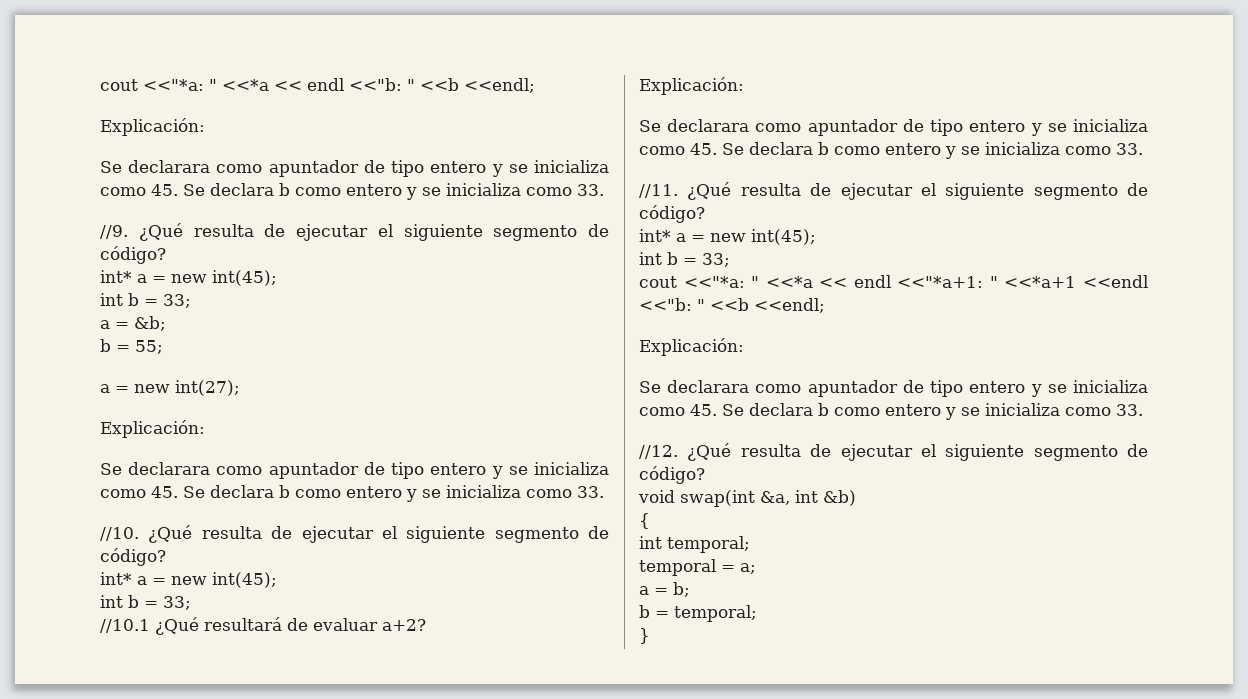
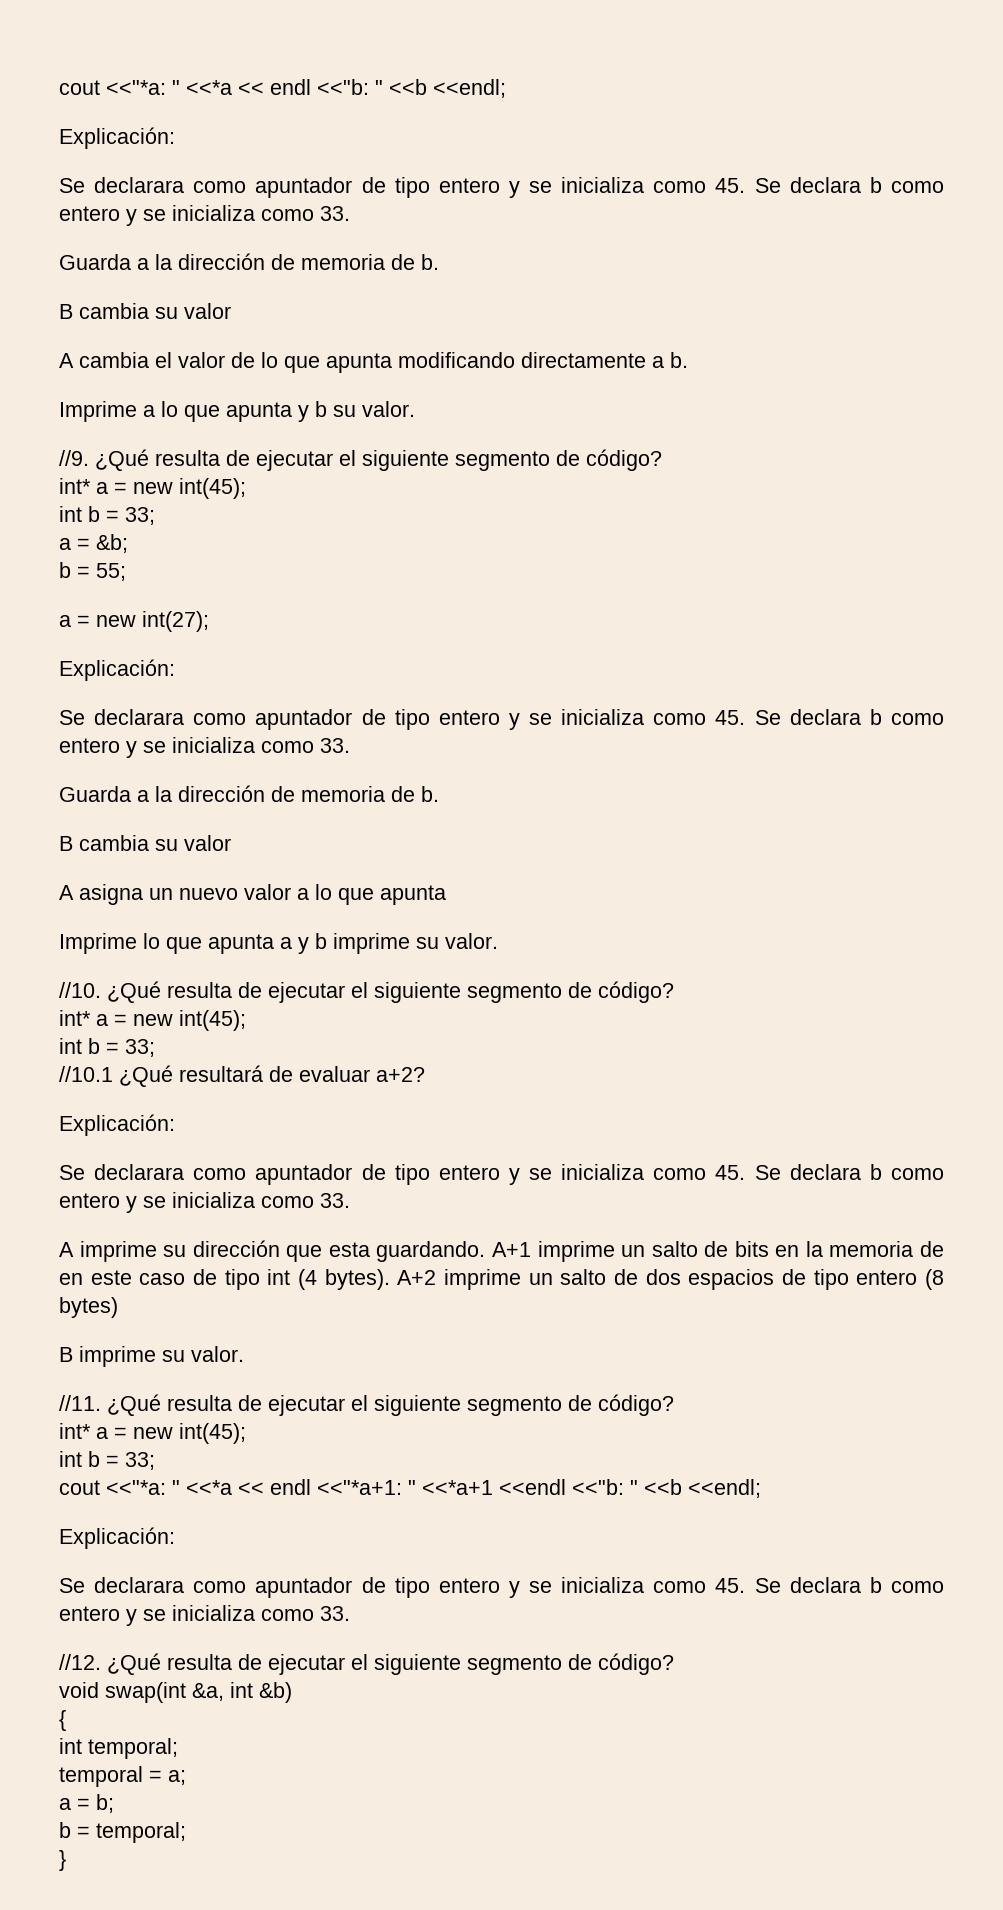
(604, 190) none -> [59,253,439,270] [59,303,231,319] [59,352,688,373] [59,401,415,422] // Guarda a la dirección de memoria de b. // B cambia su valor // A cambia el valor de lo que apunta modificando directamente a b. // Imprime a lo que apunta y b su valor.
(604, 492) none -> [59,785,439,802] [59,835,231,851] [59,884,446,905] [59,933,498,954] // Guarda a la dirección de memoria de b. // B cambia su valor // A asigna un nuevo valor a lo que apunta // Imprime lo que apunta a y b imprime su valor.
(1143, 149) none -> [59,1240,944,1262] [59,1269,944,1290] [59,1297,118,1318] [59,1346,244,1367] // A imprime su dirección que esta guardando. A+1 imprime un salto de bits en la memoria de en este caso de tipo int (4 bytes). A+2 imprime un salto de dos espacios de tipo entero (8 bytes) // B imprime su valor.

